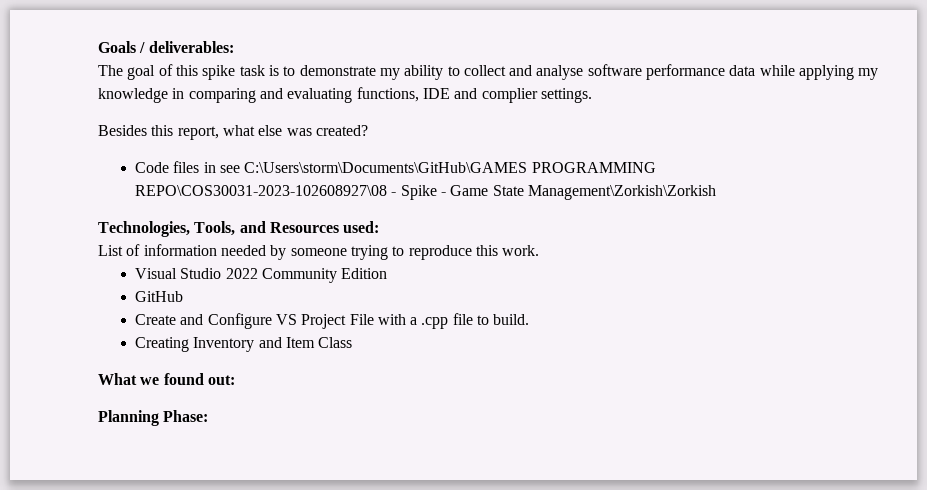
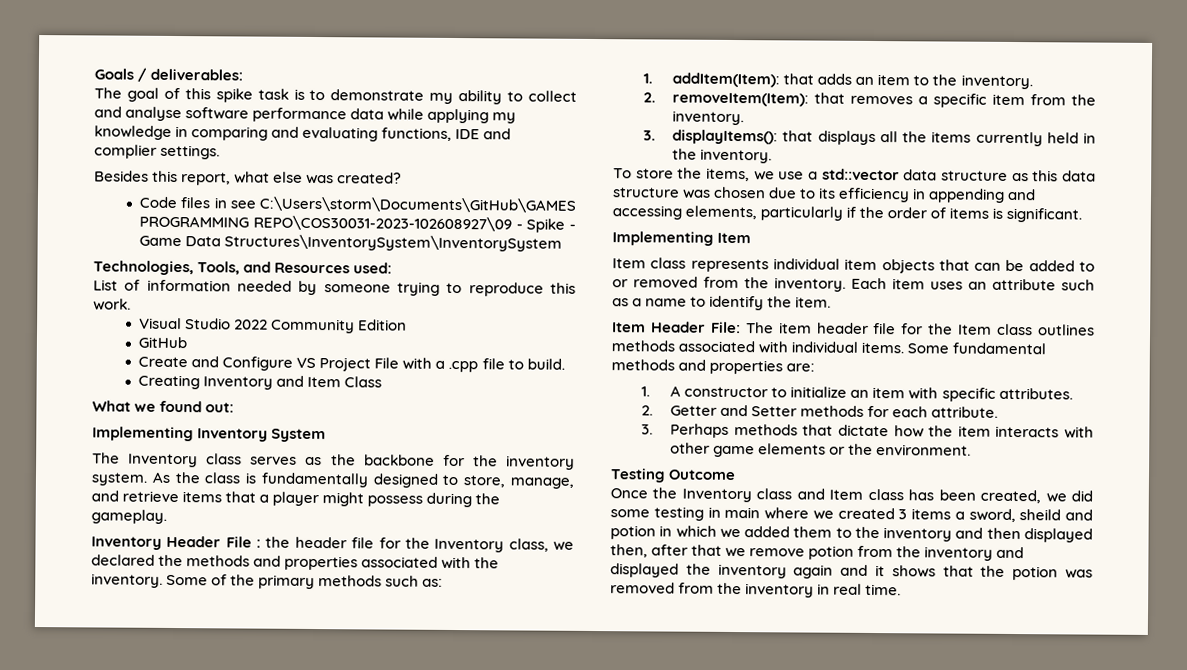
[134,185,387,196] REPO\COS30031-2023-102608927\08 -> [252,215,512,232] REPO\COS30031-2023-102608927\09
[492,185,716,200] State Management\Zorkish\Zorkish -> [185,234,563,252] Data Structures\InventorySystem\InventorySystem
[98,410,209,426] Planning Phase: -> [92,426,327,443] [92,452,575,470] [91,471,574,489] [91,490,501,508] [91,509,167,524] [91,535,575,553] [91,554,500,571] [91,573,444,590] [642,72,1033,90] [642,92,1096,108] [672,110,745,126] [642,129,1096,147] [672,148,773,164] [613,167,1096,182] [612,186,1037,203] [612,205,1083,223] [612,231,752,246] [612,257,1095,274] [612,276,1095,292] [612,295,832,311] [612,321,1095,336] [611,340,1047,355] [611,359,816,375] [640,385,1073,402] [640,404,999,418] [640,423,1094,439] [670,442,972,458] [610,468,737,483] [610,487,1093,504] [610,506,1093,523] [610,525,1093,543] [610,544,1025,561] [610,563,1093,581] [610,582,902,598] Implementing Inventory System // The Inventory class serves as the backbone for the inventory system. As the class is fundamentally designed to store, manage, and retrieve items that a player might possess during the gameplay. // Inventory Header File : the header file for the Inventory class, we declared the methods and properties associated with the inventory. Some of the primary methods such as: // 1. addItem(Item): that adds an item to the inventory. // 2. removeItem(Item): that removes a specific item from the inventory. // 3. displayItems(): that displays all the items currently held in the inventory. // To store the items, we use a std::vector data structure as this data structure was chosen due to its efficiency in appending and accessing elements, particularly if the order of items is significant. // Implementing Item // Item class represents individual item objects that can be added to or removed from the inventory. Each item uses an attribute such as a name to identify the item. // Item Header File: The item header file for the Item class outlines methods associated with individual items. Some fundamental methods and properties are: // 1. A constructor to initialize an item with specific attributes. // 2. Getter and Setter methods for each attribute. // 3. Perhaps methods that dictate how the item interacts with other game elements or the environment. // Testing Outcome // Once the Inventory class and Item class has been created, we did some testing in main where we created 3 items a sword, sheild and potion in which we added them to the inventory and then displayed then, after that we remove potion from the inventory and displayed the inventory again and it shows that the potion was removed from the inventory in real time.

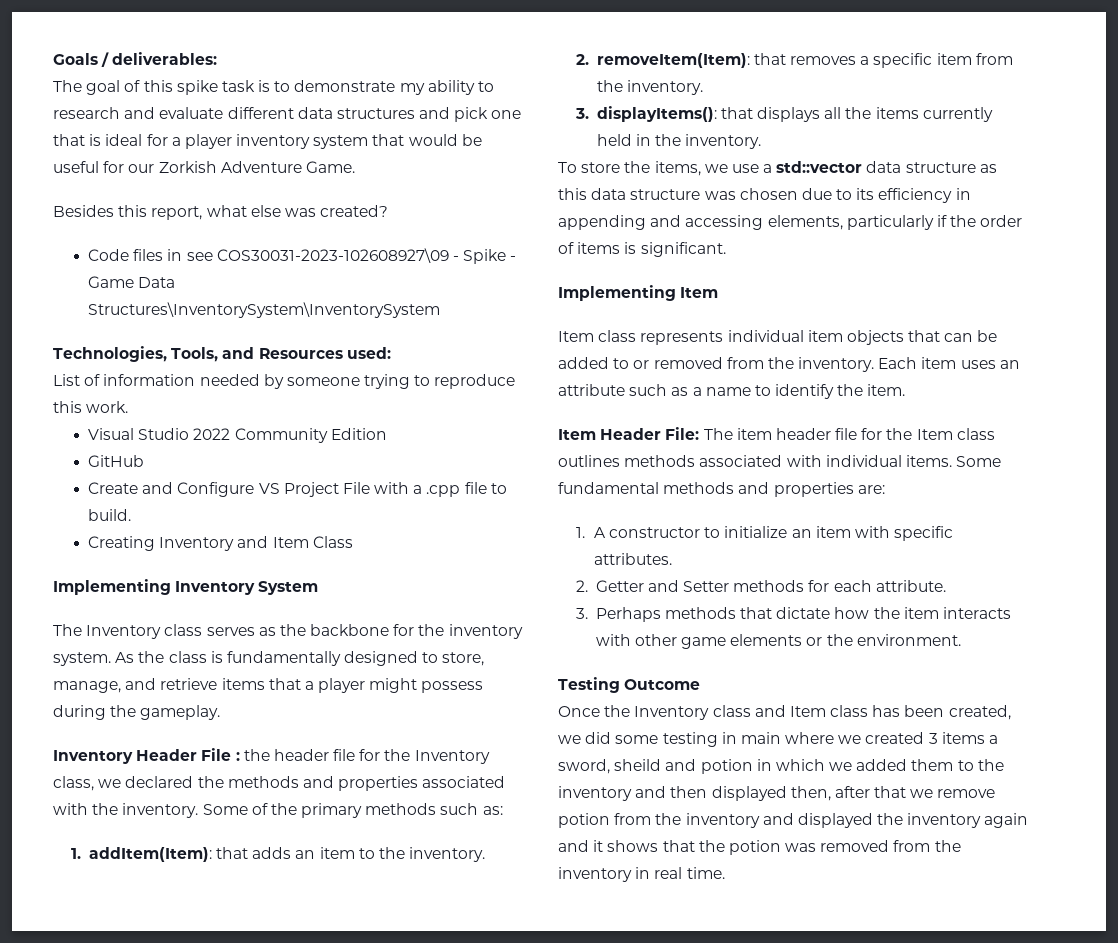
[528,90,577,102] [94,106,517,124] [94,125,512,142] [94,144,221,160] collect and analyse software performance data while applying my knowledge in comparing and evaluating functions, IDE and complier settings. -> [53,107,522,122] [53,134,482,149] [53,161,355,173] research and evaluate different data structures and pick one that is ideal for a player inventory system that would be useful for our Zorkish Adventure Game.
[258,196,576,213] [139,215,512,232] C:\Users\storm\Documents\GitHub\GAMES PROGRAMMING REPO\COS30031-2023-102608927\09 -> [216,248,449,263] COS30031-2023-102608927\09
[92,400,235,413] // What we found out: -> (353, 542) none

